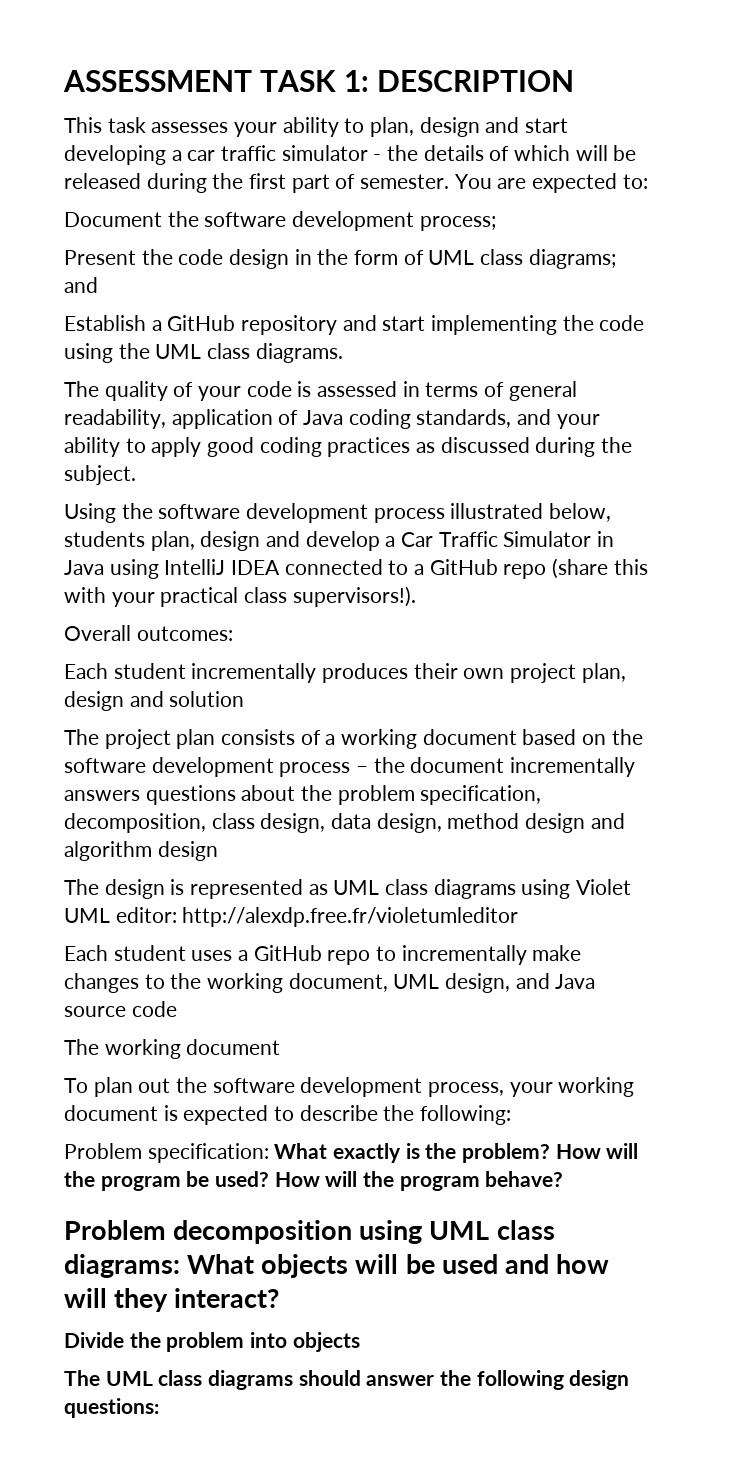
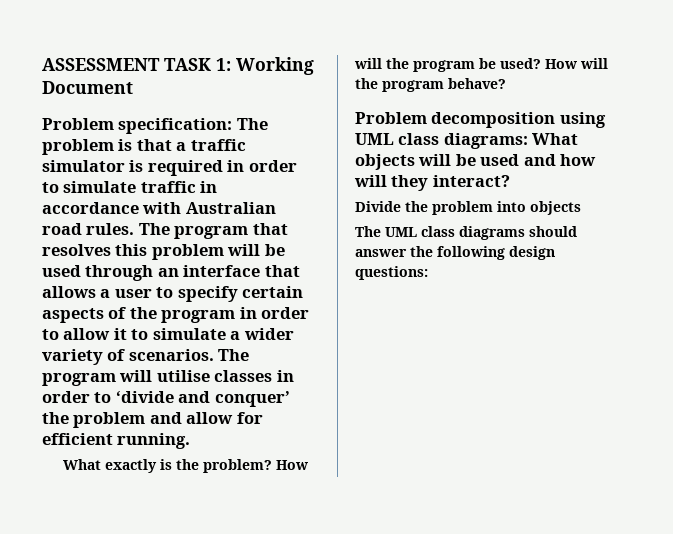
[376,70,574,92] [64,117,569,137] [64,145,637,165] [64,173,648,193] [64,211,496,231] [64,249,616,269] [64,277,98,293] [64,315,645,335] [64,343,343,363] [64,381,577,401] [64,409,600,429] [64,437,633,457] [64,465,136,485] [64,503,612,523] [64,531,615,551] [64,558,648,579] [64,586,416,607] [64,625,233,641] [64,663,626,683] [64,691,245,711] [64,729,643,749] [64,757,636,777] [64,785,542,805] [64,813,625,833] [64,841,218,861] [64,879,632,899] [64,907,519,927] [64,945,582,965] [64,973,596,993] [64,1001,177,1017] [64,1039,281,1059] [64,1077,635,1097] [64,1105,512,1125] [64,1143,269,1163] DESCRIPTION // This task assesses your ability to plan, design and start developing a car traffic simulator - the details of which will be released during the first part of semester. You are expected to: // Document the software development process; // Present the code design in the form of UML class diagrams; and // Establish a GitHub repository and start implementing the code using the UML class diagrams. // The quality of your code is assessed in terms of general readability, application of Java coding standards, and your ability to apply good coding practices as discussed during the subject. // Using the software development process illustrated below, students plan, design and develop a Car Traffic Simulator in Java using IntelliJ IDEA connected to a GitHub repo (share this with your practical class supervisors!). // Overall outcomes: // Each student incrementally produces their own project plan, design and solution // The project plan consists of a working document based on the software development process – the document incrementally answers questions about the problem specification, decomposition, class design, data design, method design and algorithm design // The design is represented as UML class diagrams using Violet UML editor: http://alexdp.free.fr/violetumleditor // Each student uses a GitHub repo to incrementally make changes to the working document, UML design, and Java source code // The working document // To plan out the software development process, your working document is expected to describe the following: // Problem specification: -> [236,57,314,75] [42,81,133,94] [42,118,268,134] [42,139,246,155] [42,160,297,176] [42,181,218,193] [42,202,276,214] [42,223,288,239] [42,244,285,260] [42,265,300,281] [42,286,304,302] [42,307,310,323] [42,328,294,340] [42,349,250,365] [42,370,294,386] [42,391,290,407] [42,412,263,428] [42,433,191,449] Working Document // Problem specification: The problem is that a traffic simulator is required in order to simulate traffic in accordance with Australian road rules. The program that resolves this problem will be used through an interface that allows a user to specify certain aspects of the program in order to allow it to simulate a wider variety of scenarios. The program will utilise classes in order to ‘divide and conquer’ the problem and allow for efficient running. //

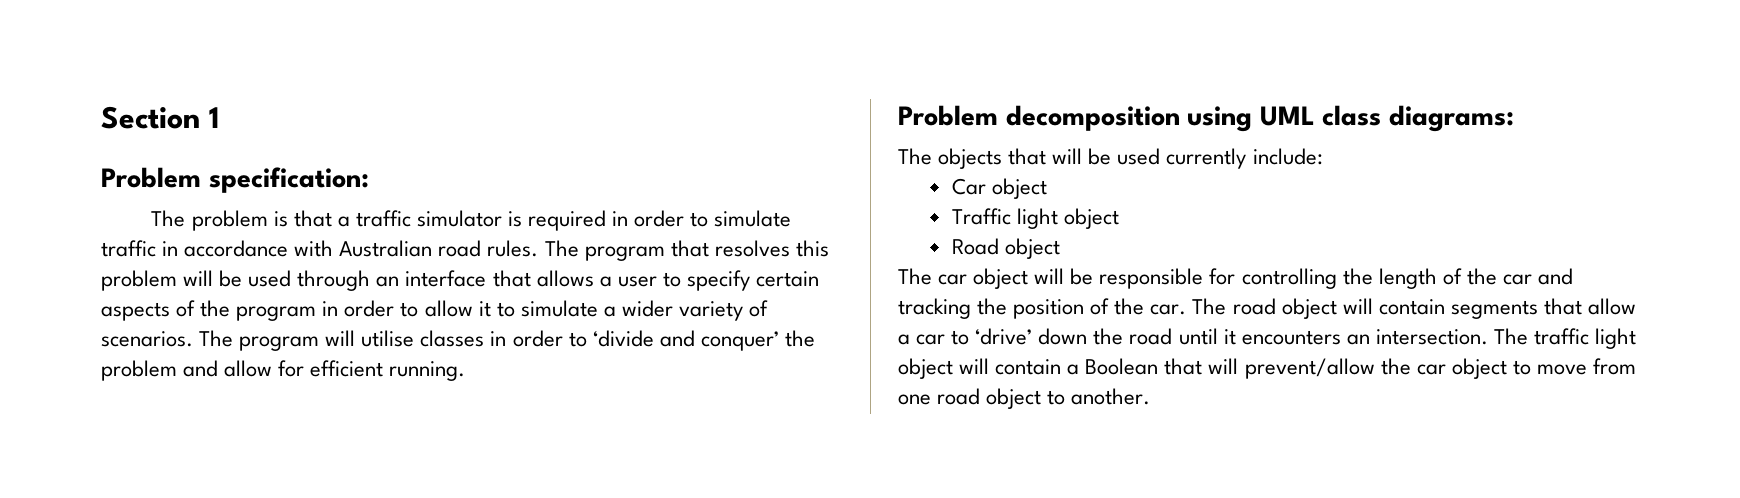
[42,57,314,75] [42,81,133,94] ASSESSMENT TASK 1: Working Document -> [101,106,219,129] Section 1
(233, 126) none -> (369, 180) //
[62,459,308,473] [354,58,608,72] [355,78,506,92] // What exactly is the problem? How will the program be used? How will the program behave? -> (466, 371) none
[532,133,579,145] [355,154,597,170] [354,175,510,191] [355,201,581,215] [355,226,577,240] [355,246,555,260] [355,266,428,280] What objects will be used and how will they interact? // Divide the problem into objects // The UML class diagrams should answer the following design questions: -> [898,148,1323,169] [951,178,1047,199] [951,208,1119,229] [951,238,1060,259] [898,268,1573,289] [898,298,1636,319] [898,328,1637,349] [898,358,1636,379] [898,388,1151,409] // The objects that will be used currently include: // Car object // Traffic light object // Road object // The car object will be responsible for controlling the length of the car and tracking the position of the car. The road object will contain segments that allow a car to ‘drive’ down the road until it encounters an intersection. The traffic light object will contain a Boolean that will prevent/allow the car object to move from one road object to another.

